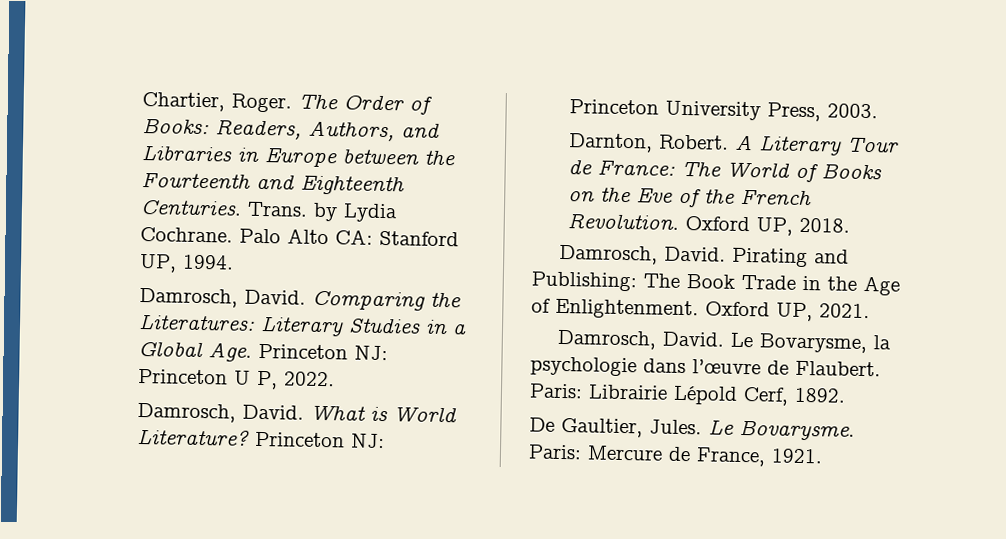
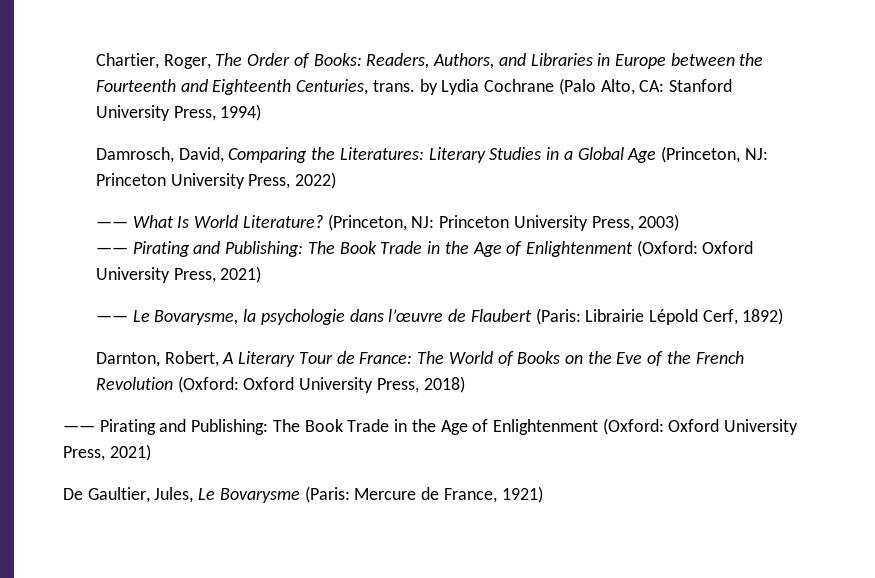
[231,93,293,113] Roger. -> [163,54,211,69] Roger,
[140,199,399,223] [140,226,460,247] [139,253,235,273] [139,287,307,308] Centuries. Trans. by Lydia Cochrane. Palo Alto CA: Stanford UP, 1994. // Damrosch, David. -> [296,78,732,95] [95,104,262,121] [95,147,224,163] Centuries, trans. by Lydia Cochrane (Palo Alto, CA: Stanford University Press, 1994) // Damrosch, David,
[208,342,389,362] [138,368,336,390] [137,402,458,423] [137,428,386,449] [569,99,879,122] Age. Princeton NJ: Princeton U P, 2022. // Damrosch, David. What is World Literature? Princeton NJ: Princeton University Press, 2003. -> [627,146,768,163] [95,172,337,189] [95,214,680,231] [95,240,754,257] [95,266,262,283] [95,308,784,325] Age (Princeton, NJ: Princeton University Press, 2022) // —— What Is World Literature? (Princeton, NJ: Princeton University Press, 2003) // —— Pirating and Publishing: The Book Trade in the Age of Enlightenment (Oxford: Oxford University Press, 2021) // —— Le Bovarysme, la psychologie dans l’œuvre de Flaubert (Paris: Librairie Lépold Cerf, 1892)
[659,134,730,150] Robert. -> [164,351,219,367] Robert,
[567,213,851,236] [559,244,727,265] Revolution. Oxford UP, 2018. // Damrosch, David. -> [95,376,465,393] [63,425,95,432] Revolution (Oxford: Oxford University Press, 2018) // ——
[555,298,870,322] [557,329,892,354] [530,356,881,377] [529,383,846,406] [529,417,855,441] [528,444,582,460] Enlightenment. Oxford UP, 2021. // Damrosch, David. Le Bovarysme, la psychologie dans l’œuvre de Flaubert. Paris: Librairie Lépold Cerf, 1892. // De Gaultier, Jules. Le Bovarysme. Paris: -> [492,418,799,435] [63,444,151,461] [63,486,350,503] Enlightenment (Oxford: Oxford University Press, 2021) // De Gaultier, Jules, Le Bovarysme (Paris:
[771,448,823,464] 1921. -> [501,486,543,503] 1921)

